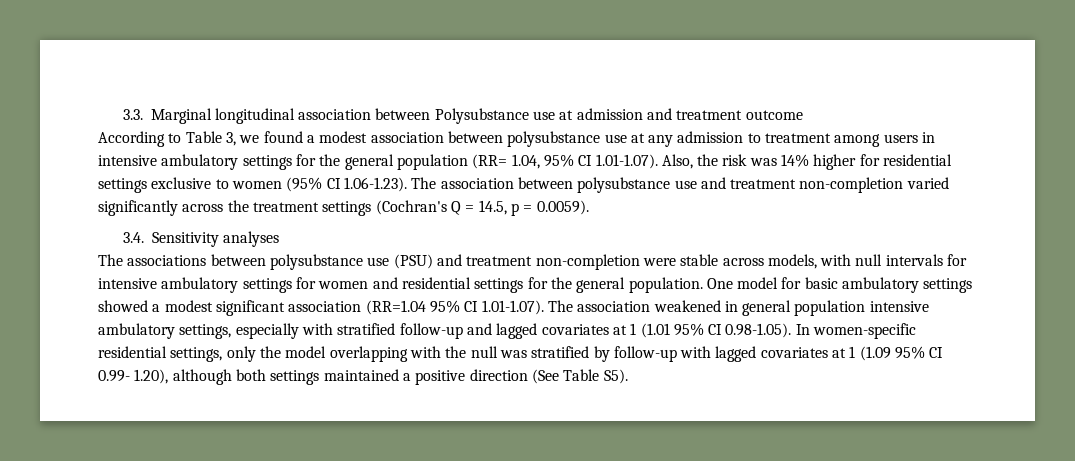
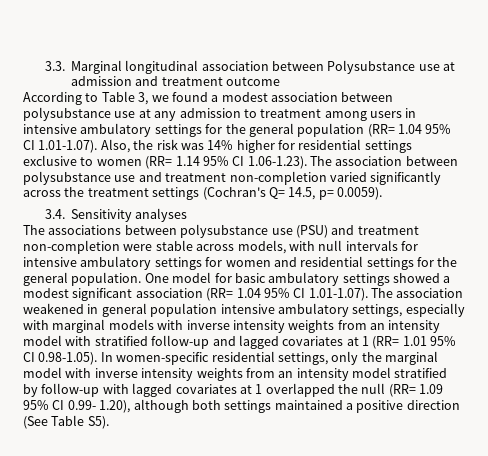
[511,154,540,169] 1.04, -> [398,124,422,134] 1.04
[286,177,323,192] (95% -> [145,156,229,169] (RR= 1.14 95%
[450,200,533,216] Q = 14.5, p = -> [268,187,334,200] Q= 14.5, p=
[365,300,426,315] (RR=1.04 -> [206,288,261,301] (RR= 1.04
(333, 329) none -> [52,319,441,333] [23,335,92,346] marginal models with inverse intensity weights from an intensity model with
[640,323,670,338] (1.01 -> [372,336,427,349] (RR= 1.01
[285,346,527,362] model overlapping with the null was -> [385,351,438,365] [23,367,391,381] marginal model with inverse intensity weights from an intensity model
[859,346,891,361] (1.09 -> [265,383,444,397] overlapped the null (RR= 1.09

